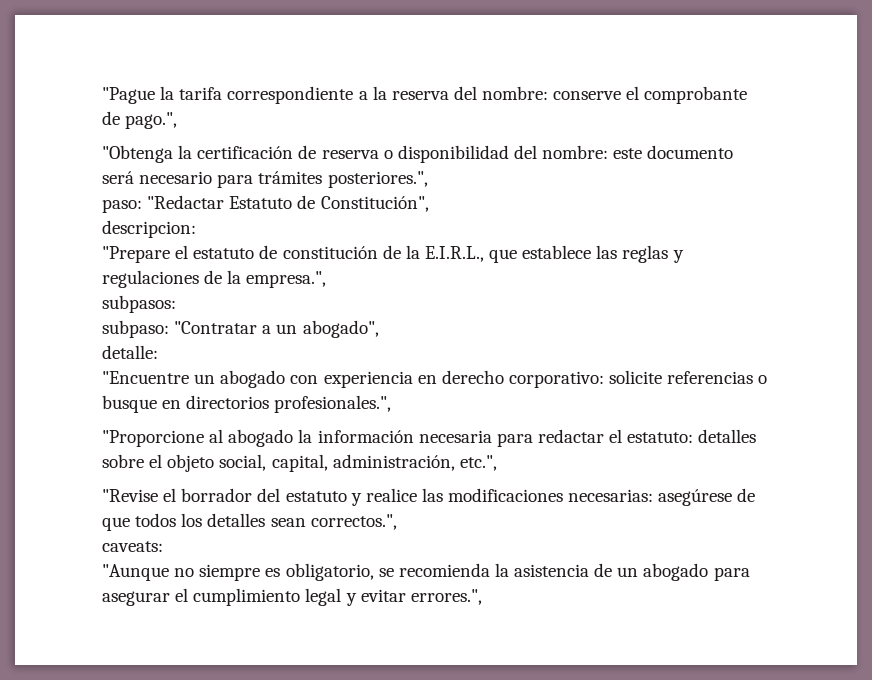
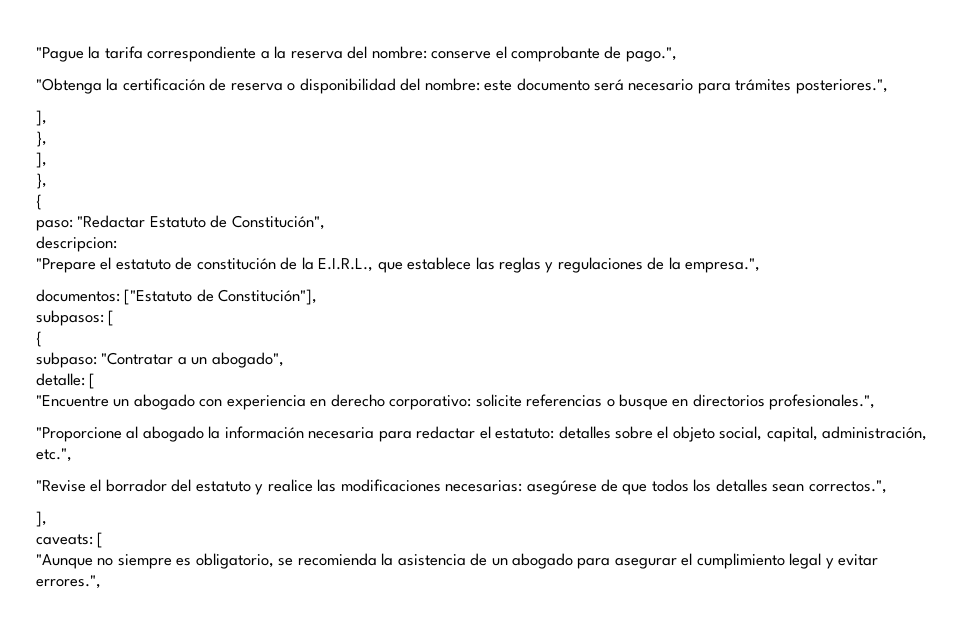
(428, 179) none -> [36,110,47,126] [36,131,47,147] [36,152,47,168] [36,173,47,189] [36,194,42,210] // ], // }, // ], // }, // {
(327, 279) none -> [36,289,318,305] // documentos: ["Estatuto de Constitución"],
(176, 304) none -> [108,310,115,326] [36,331,42,347] [ // {
(158, 352) none -> [89,373,96,389] [
(397, 522) none -> [36,511,47,527] // ],
(163, 546) none -> [97,532,104,548] [

